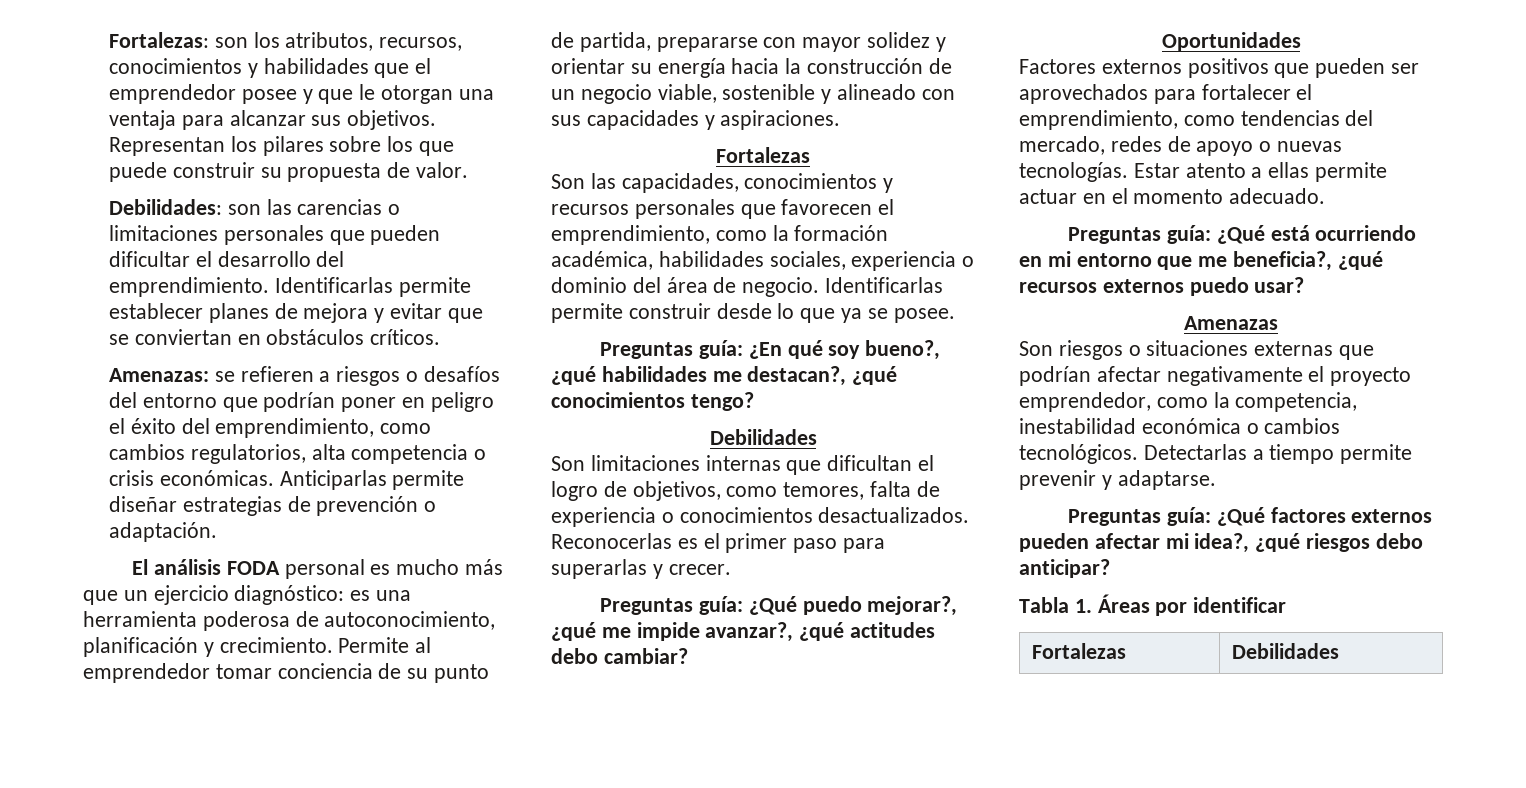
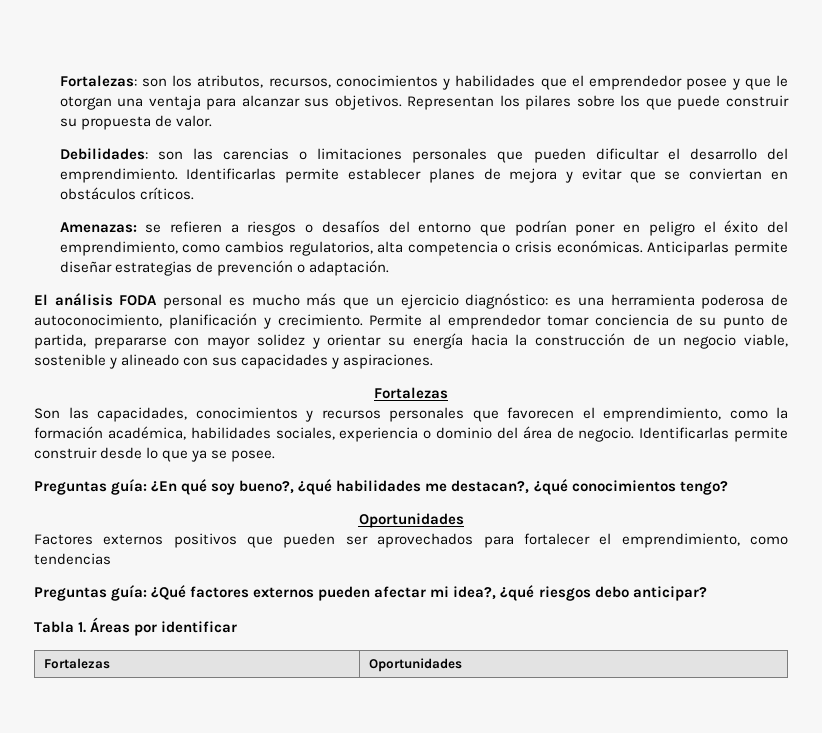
[709,429,817,445] [551,455,935,475] [551,481,940,501] [551,507,970,527] [551,533,886,553] [551,559,731,579] [600,596,958,616] [551,622,936,642] [551,648,688,664] // Debilidades // Son limitaciones internas que dificultan el logro de objetivos, como temores, falta de experiencia o conocimientos desactualizados. Reconocerlas es el primer paso para superarlas y crecer. // Preguntas guía: ¿Qué puedo mejorar?, ¿qué me impide avanzar?, ¿qué actitudes debo cambiar? -> (728, 488) none
[1345,110,1374,126] [1019,136,1343,156] [1019,162,1388,182] [1019,188,1326,204] [1068,225,1417,244] [1019,251,1383,271] [1019,277,1305,296] [1184,316,1278,330] [1019,340,1375,360] [1019,366,1412,386] [1019,392,1358,412] [1019,418,1341,434] [1019,444,1413,464] [1019,470,1216,490] del mercado, redes de apoyo o nuevas tecnologías. Estar atento a ellas permite actuar en el momento adecuado. // Preguntas guía: ¿Qué está ocurriendo en mi entorno que me beneficia?, ¿qué recursos externos puedo usar? // Amenazas // Son riesgos o situaciones externas que podrían afectar negativamente el proyecto emprendedor, como la competencia, inestabilidad económica o cambios tecnológicos. Detectarlas a tiempo permite prevenir y adaptarse. -> (111, 559) none
[1232,643,1340,659] Debilidades -> [368,658,462,672] Oportunidades

